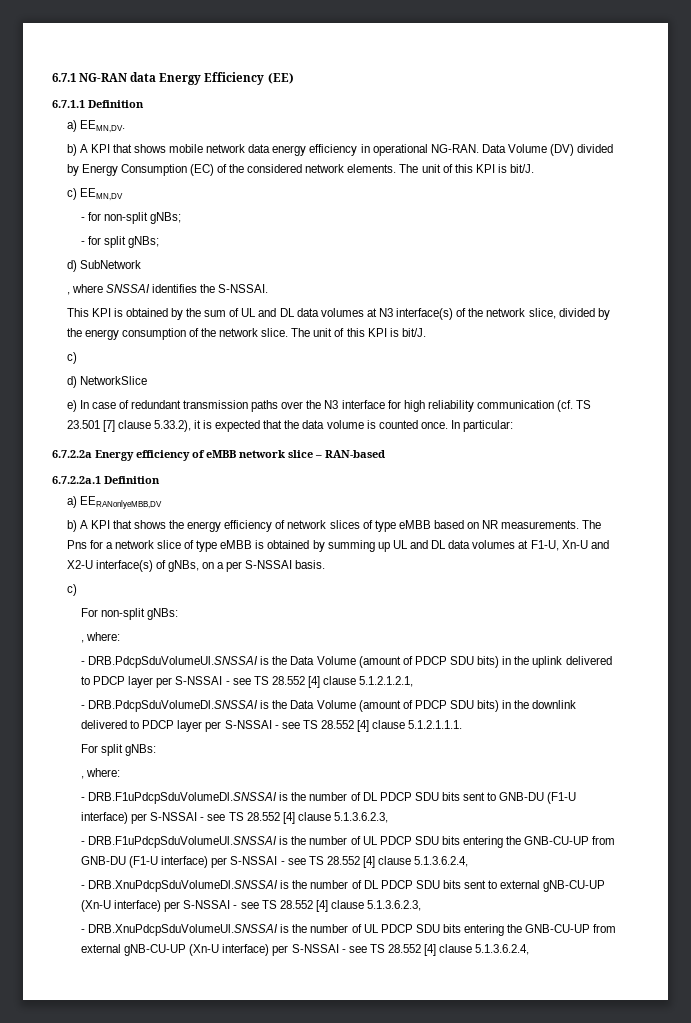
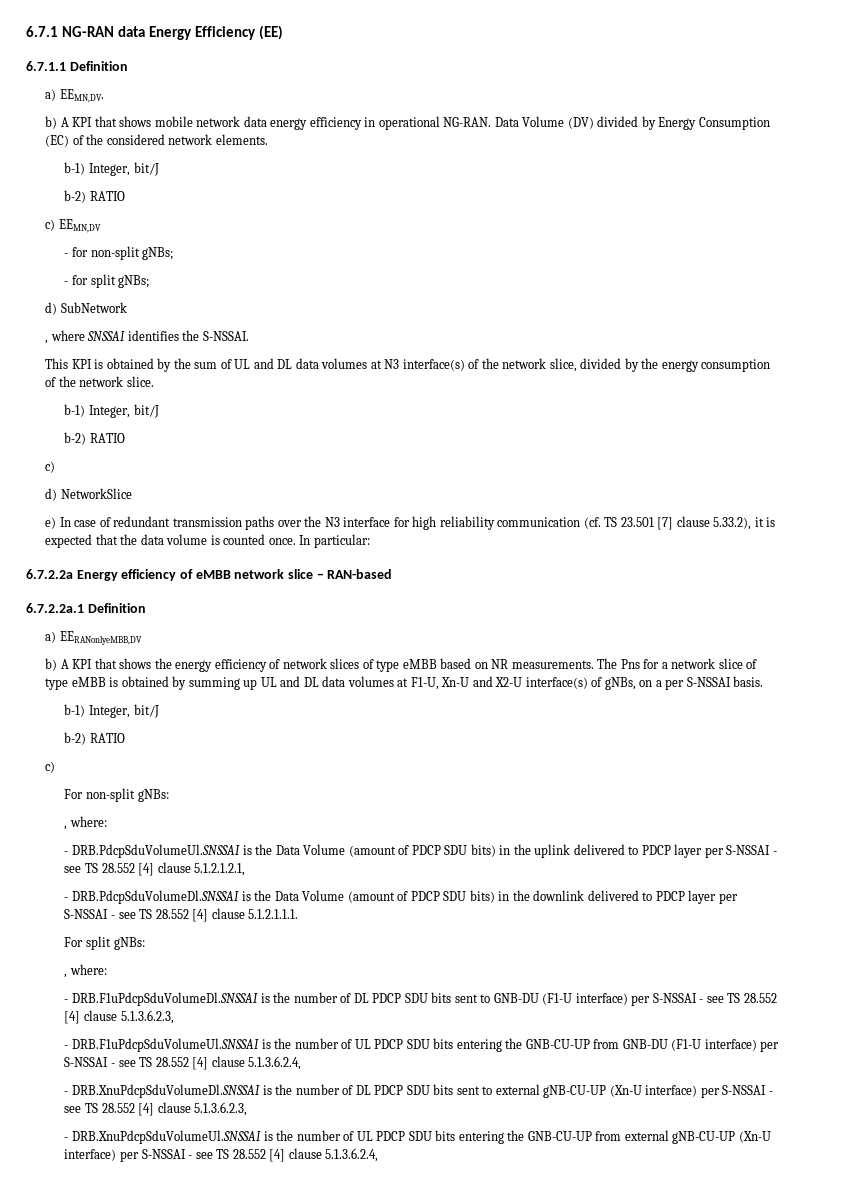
[399,164,535,173] The unit of this KPI is bit/J. -> [64,162,159,176] [64,190,125,203] // b-1) Integer, bit/J // b-2) RATIO
[291,328,426,337] The unit of this KPI is bit/J. -> [64,404,159,418] [64,432,125,445] // b-1) Integer, bit/J // b-2) RATIO
(326, 564) none -> [64,704,159,718] [64,732,125,745] // b-1) Integer, bit/J // b-2) RATIO

